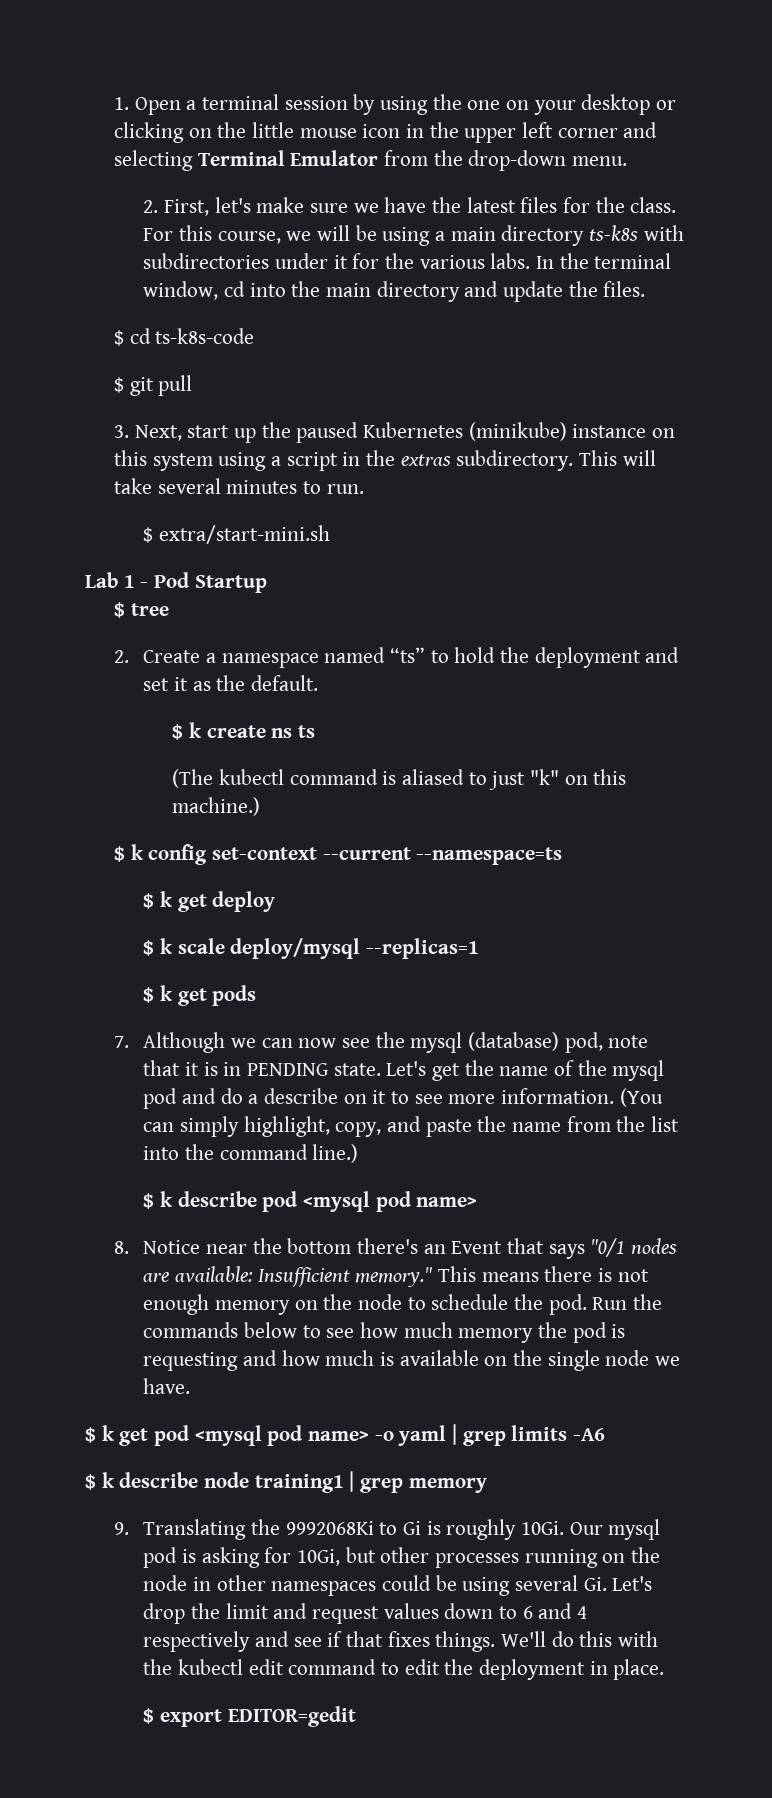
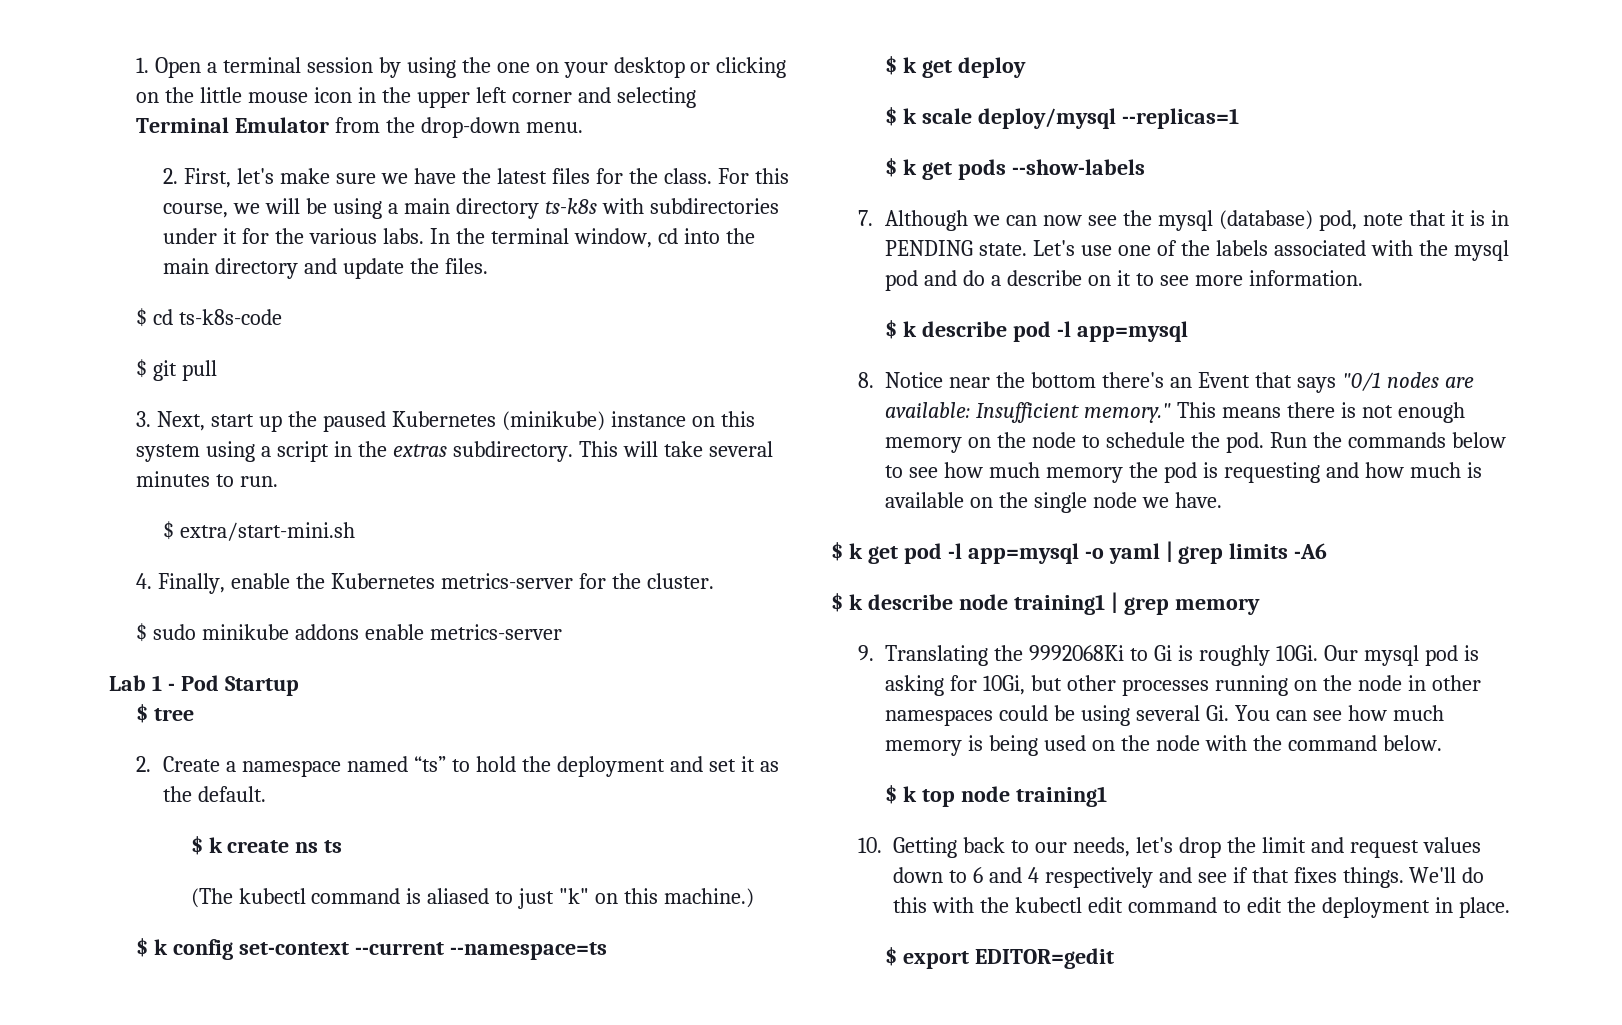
(330, 534) none -> [136,573,714,594] [136,623,562,642] // 4. Finally, enable the Kubernetes metrics-server for the cluster. // $ sudo minikube addons enable metrics-server
(257, 995) none -> [1012,159,1146,175] --show-labels
[431,1060,574,1081] get the name of -> [1081,240,1413,256] use one of the labels associated with
[619,1088,663,1107] [143,1116,679,1137] [143,1144,359,1163] (You can simply highlight, copy, and paste the name from the list into the command line.) -> (1363, 278) none
[302,1191,478,1212] <mysql pod name> -> [1057,321,1189,342] -l app=mysql
[194,1425,370,1446] <mysql pod name> -> [947,543,1079,564] -l app=mysql
[612,1576,653,1591] Let's -> [1235,705,1444,721] [885,735,1442,756] [885,785,1108,807] [858,837,1173,858] You can see how much memory is being used on the node with the command below. // $ k top node training1 // 10. Getting back to our needs, let's

